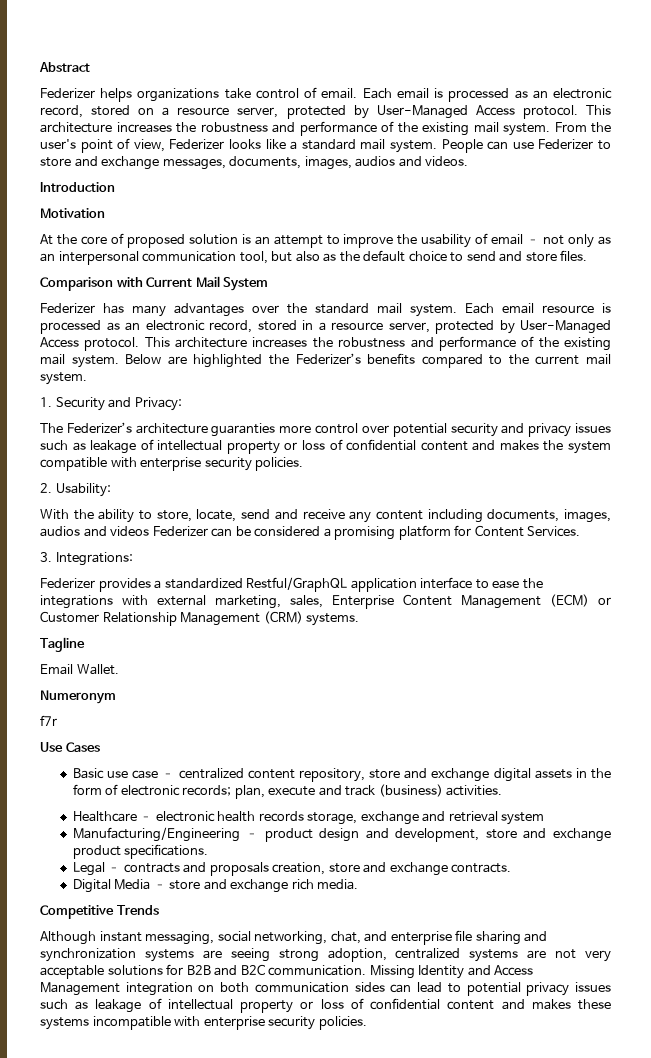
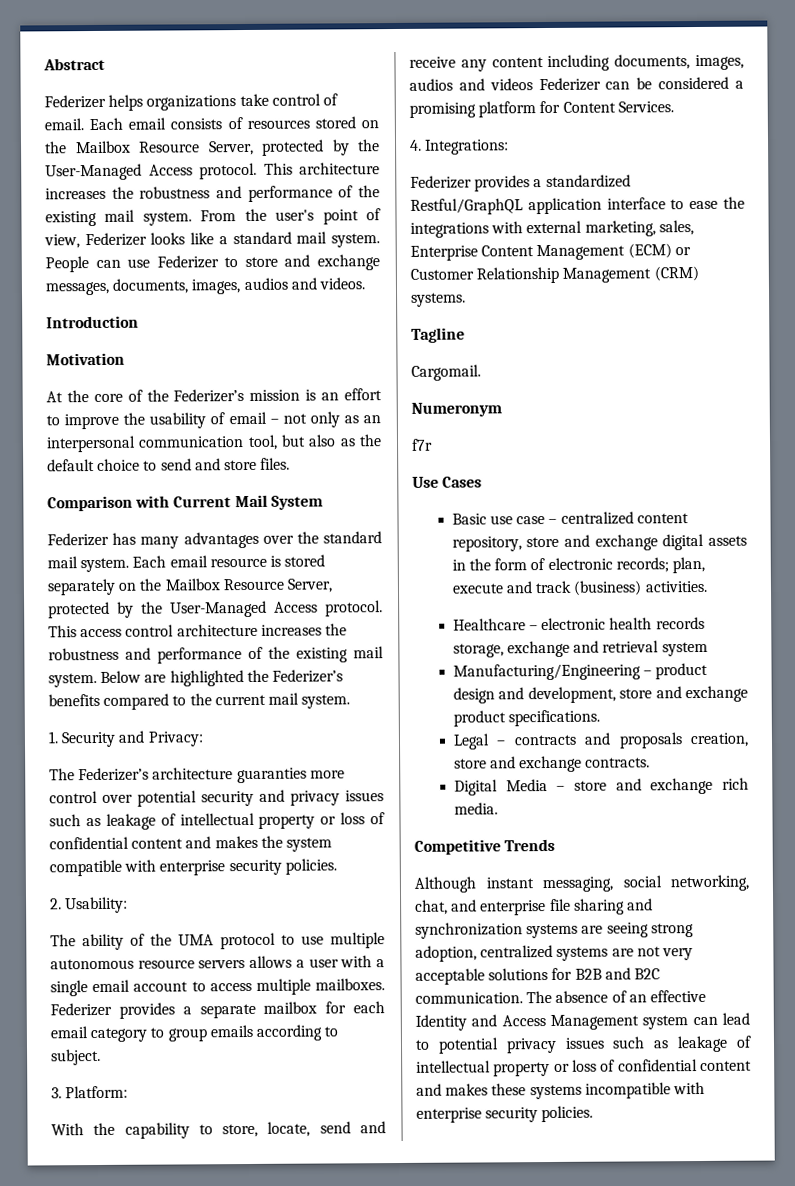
[434,88,612,102] [40,105,369,119] is processed as an electronic record, stored on a resource server, protected by -> [170,116,379,130] [44,139,380,156] consists of resources stored on the Mailbox Resource Server, protected by the
[126,234,238,248] proposed solution -> [146,389,301,403] the Federizer’s mission
[273,235,323,248] attempt -> [344,388,383,401] effort
[40,320,611,334] [40,337,170,351] processed as an electronic record, stored in a resource server, protected by User-Managed Access protocol. This -> [284,554,326,567] [47,578,332,596] [48,600,383,619] [48,624,175,638] stored separately on the Mailbox Resource Server, protected by the User-Managed Access protocol. This access control
(111, 490) none -> [50,932,385,951] [50,955,386,970] [50,978,385,997] [50,1001,385,1019] [50,1024,339,1043] [51,1048,101,1066] [51,1085,129,1099] // The ability of the UMA protocol to use multiple autonomous resource servers allows a user with a single email account to access multiple mailboxes. Federizer provides a separate mailbox for each email category to group emails according to subject. // 3. Platform:
[98,509,135,523] ability -> [124,1122,190,1139] capability
[40,552,52,562] 3. -> [409,139,422,151] 4.
[40,664,119,675] Email Wallet. -> [411,364,481,381] Cargomail.
[369,965,534,979] [40,982,385,996] Missing Identity and Access Management integration on both communication sides -> [526,989,706,1004] [415,1014,689,1031] The absence of an effective Identity and Access Management system

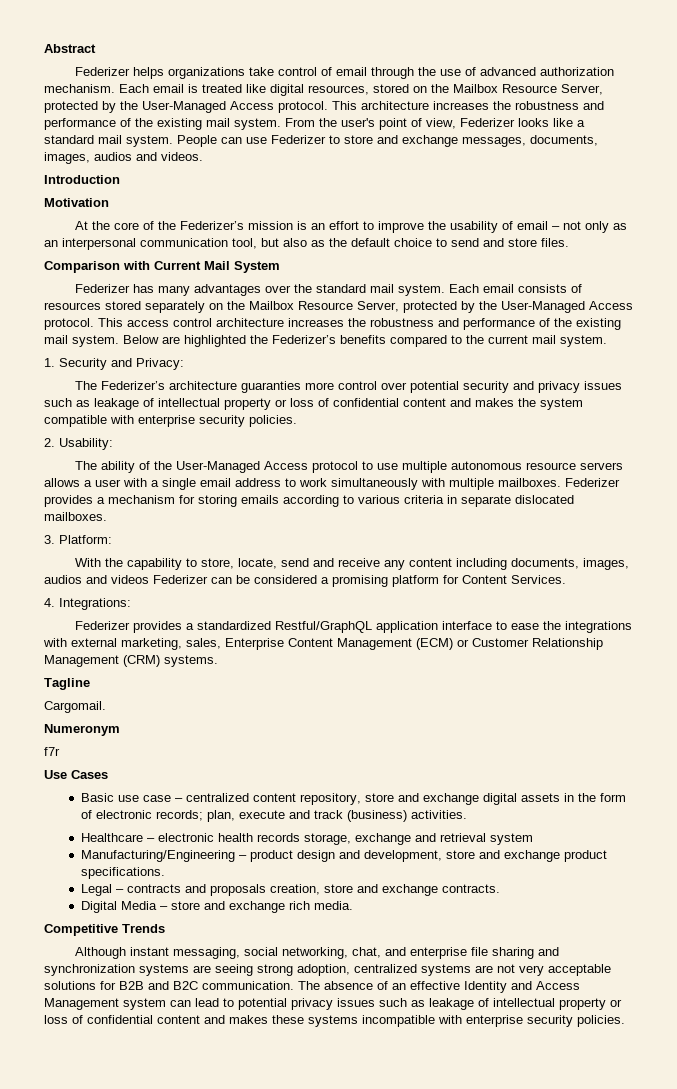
[44,117,310,131] email. Each email consists of resources -> [335,67,614,79] [44,84,369,96] email through the use of advanced authorization mechanism. Each email is treated like digital resources,
[209,555,281,568] resource is -> [517,284,582,293] [44,302,101,310] consists of resources
[178,934,214,946] UMA -> [175,461,308,473] User-Managed Access
[133,981,252,992] account to access -> [235,478,445,490] address to work simultaneously with
[199,1001,385,1019] [50,1024,339,1043] [51,1048,101,1066] separate mailbox for each email category to group emails according to subject. -> [108,495,574,507] [44,512,107,521] mechanism for storing emails according to various criteria in separate dislocated mailboxes.

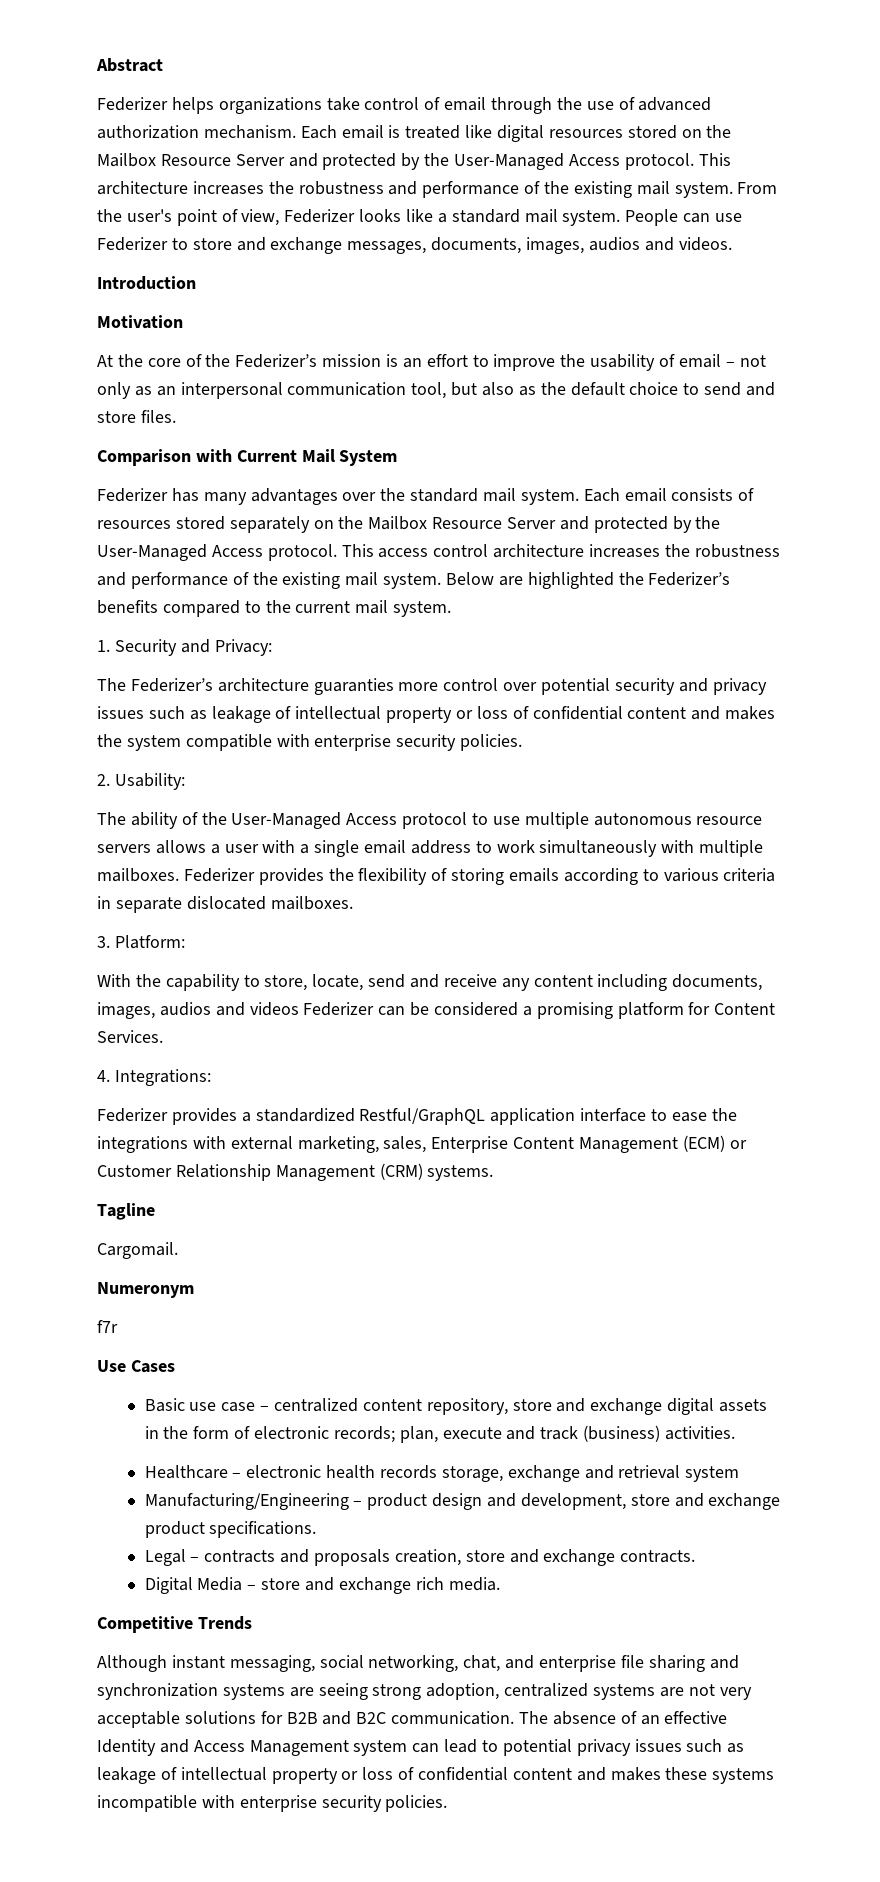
[308,85,369,95] resources, -> [548,129,623,138] resources
[561,84,603,95] Server, -> [235,153,318,167] Server and
[357,301,399,312] Server, -> [507,516,589,530] Server and
[97,495,195,504] a mechanism for -> [328,868,448,885] the flexibility of

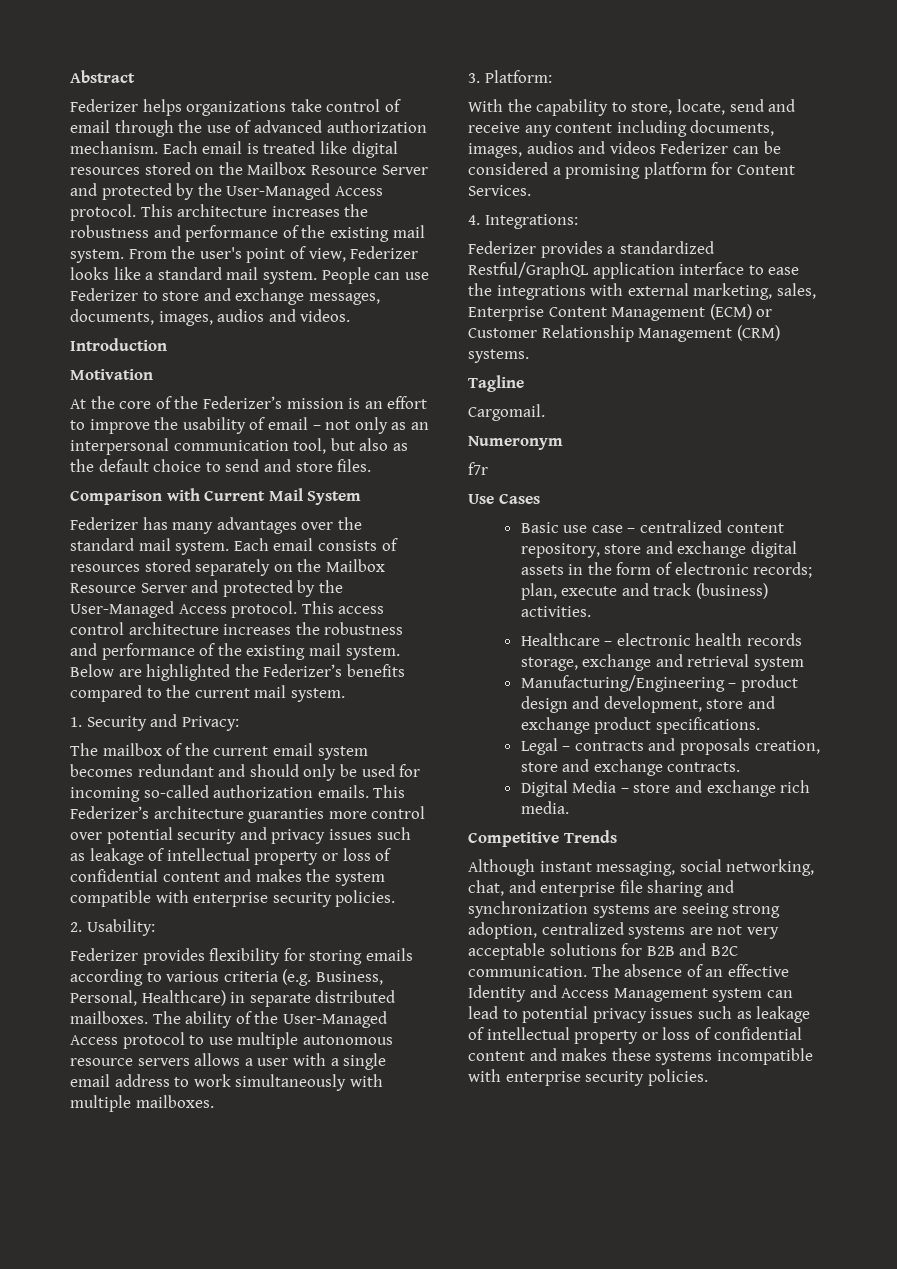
(126, 684) none -> [102,743,368,760] [70,764,421,781] [70,785,406,802] mailbox of the current email system becomes redundant and should only be used for incoming so-called authorization emails. This
(185, 781) none -> [70,948,413,965] [70,969,383,986] [70,990,396,1007] [70,1011,148,1024] Federizer provides flexibility for storing emails according to various criteria (e.g. Business, Personal, Healthcare) in separate distributed mailboxes.
[183,868,776,885] [97,896,353,913] Federizer provides the flexibility of storing emails according to various criteria in separate dislocated mailboxes. -> (214, 1101) none

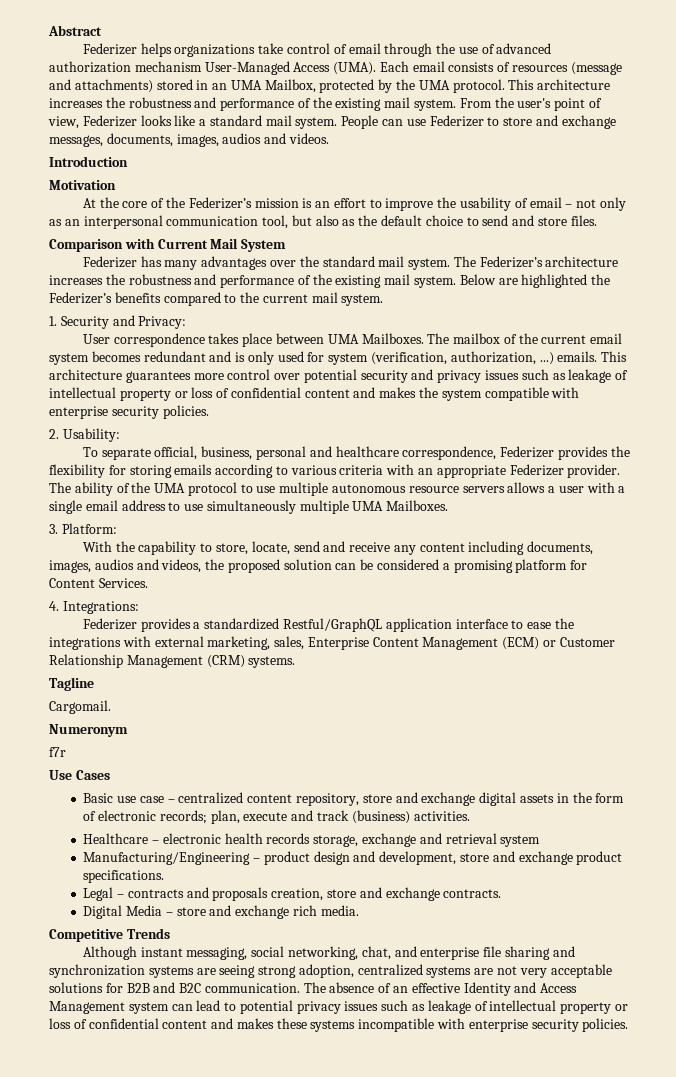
[70,141,398,158] [70,162,428,175] [70,183,383,200] mechanism. Each email is treated like digital resources stored on the Mailbox Resource Server and protected by the User-Managed Access -> [134,61,622,75] [49,79,450,93] mechanism User-Managed Access (UMA). Each email consists of resources (message and attachments) stored in an UMA Mailbox, protected by the UMA
[233,538,398,551] [70,559,385,576] [70,580,343,597] [70,601,385,618] [70,622,124,635] Each email consists of resources stored separately on the Mailbox Resource Server and protected by the User-Managed Access protocol. This access control -> [453,256,543,268] The Federizer’s
(239, 723) none -> [82,333,424,347] User correspondence takes place between UMA Mailboxes.
[249,764,421,781] [70,785,406,802] [70,806,325,823] should only be used for incoming so-called authorization emails. This Federizer’s architecture guaranties -> [235,351,628,365] [49,369,191,383] is only used for system (verification, authorization, ...) emails. This architecture guarantees
[70,948,205,965] Federizer provides -> [82,446,630,460] To separate official, business, personal and healthcare correspondence, Federizer provides the
[282,969,383,986] [70,990,396,1007] [70,1011,148,1024] (e.g. Business, Personal, Healthcare) in separate distributed mailboxes. -> [386,464,621,478] with an appropriate Federizer provider.
[282,1011,387,1028] [70,1035,118,1045] User-Managed Access -> [154,483,186,493] UMA
[193,1074,383,1091] [70,1095,214,1112] work simultaneously with multiple mailboxes. -> [184,500,449,514] use simultaneously multiple UMA Mailboxes.
[609,141,729,154] videos Federizer -> [161,559,332,573] videos, the proposed solution

